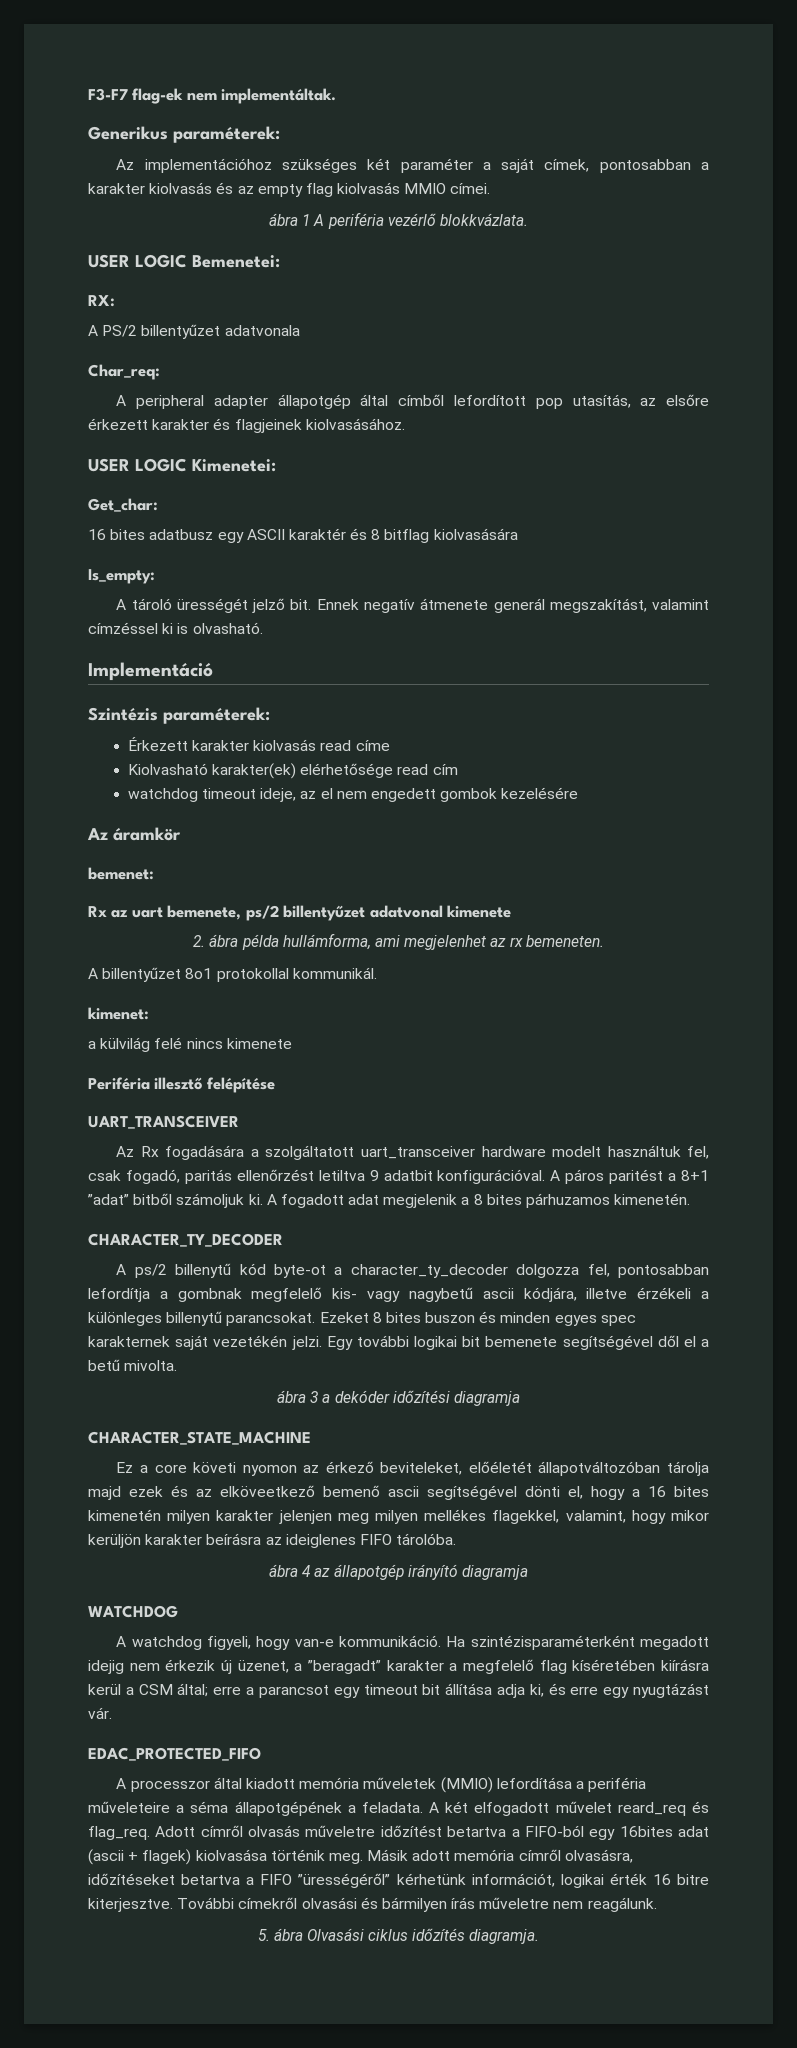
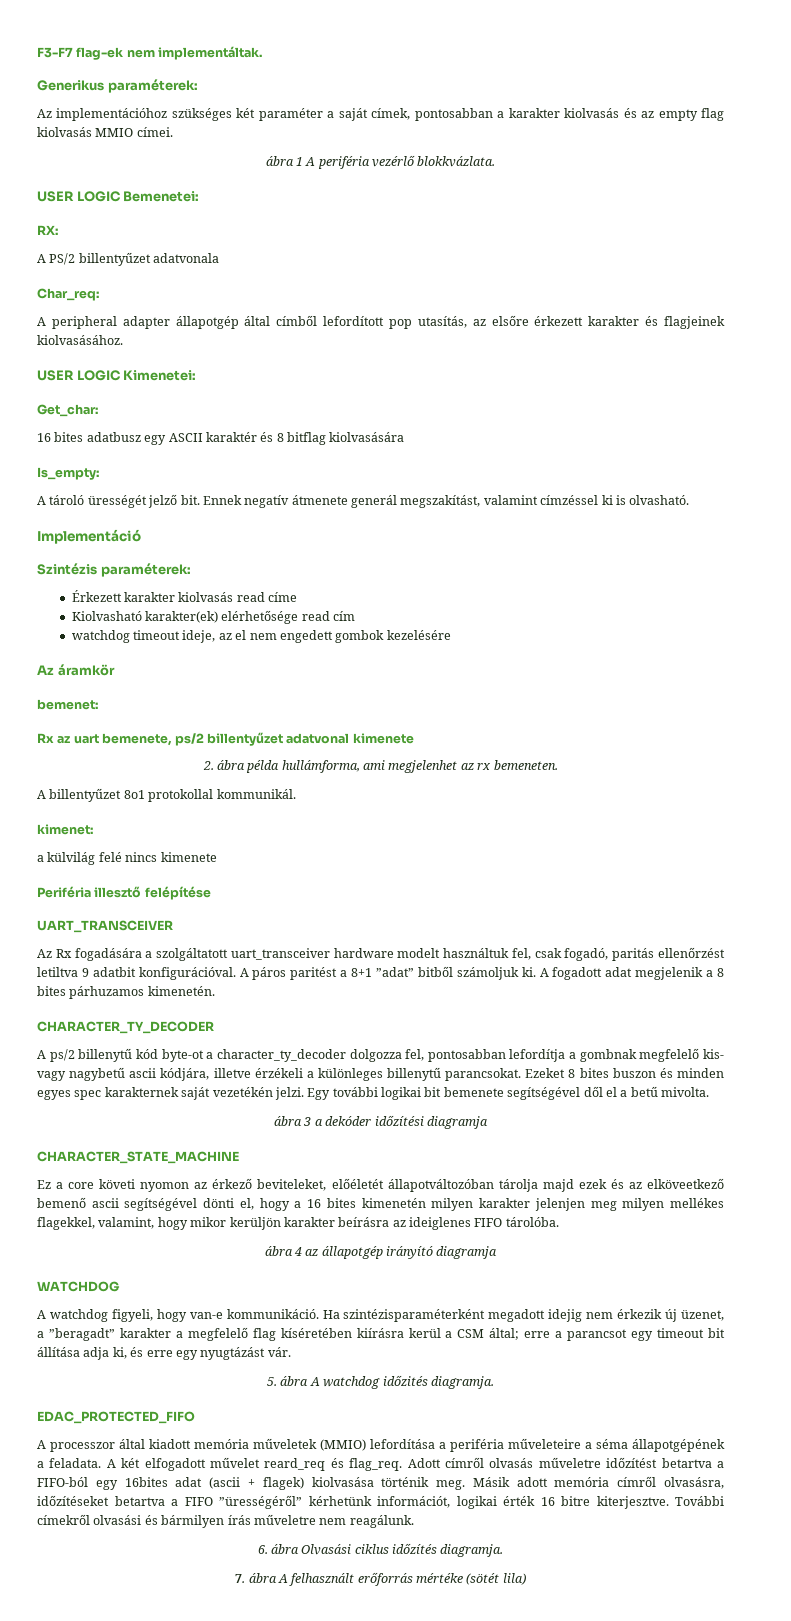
(112, 1713) none -> [267,1375,494,1389] // 5. ábra A watchdog időzités diagramja.
[257,1929,270,1941] 5. -> [257,1545,268,1554] 6.
(540, 1936) none -> [235,1572,526,1586] // 7. ábra A felhasznált erőforrás mértéke (sötét lila)

